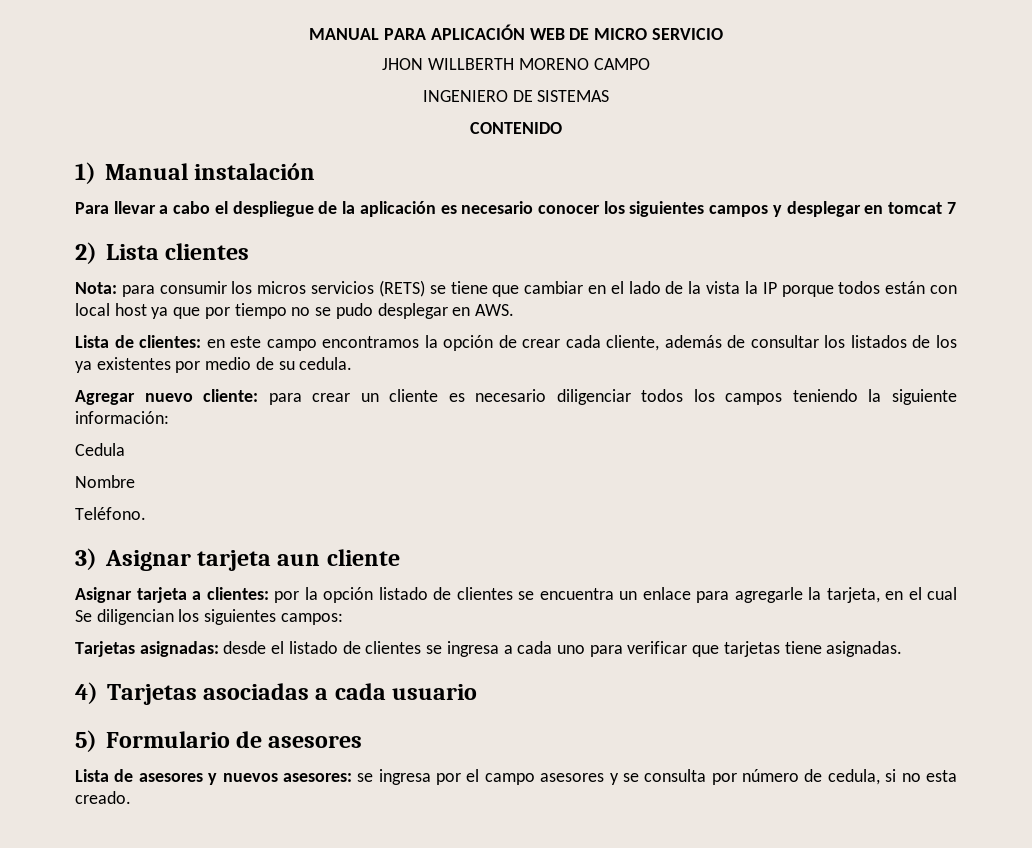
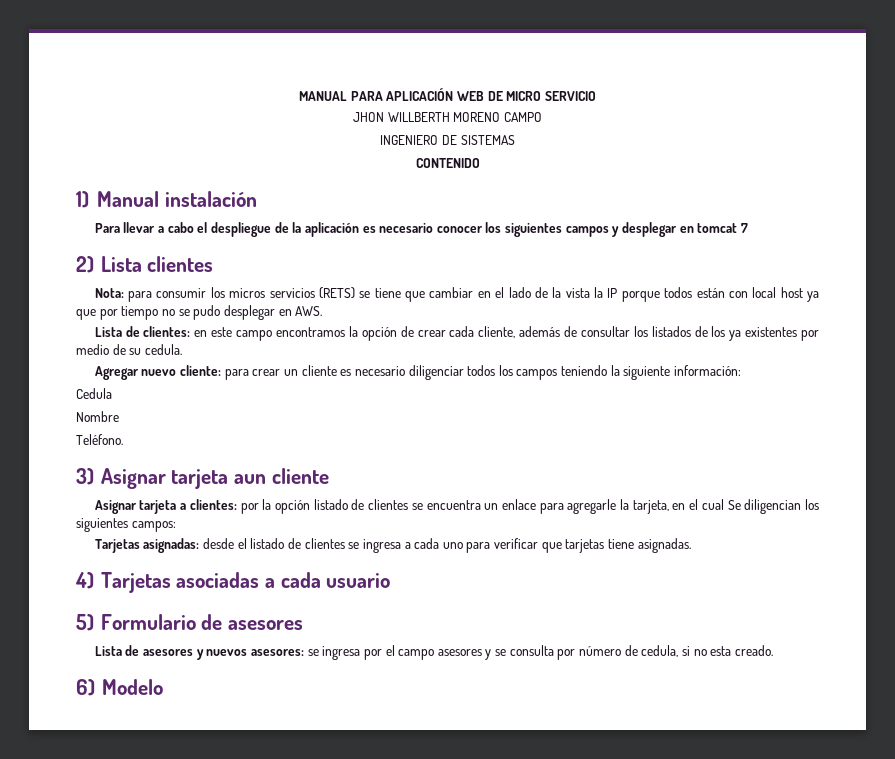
(131, 797) none -> [76,679,163,696] // 6) Modelo

